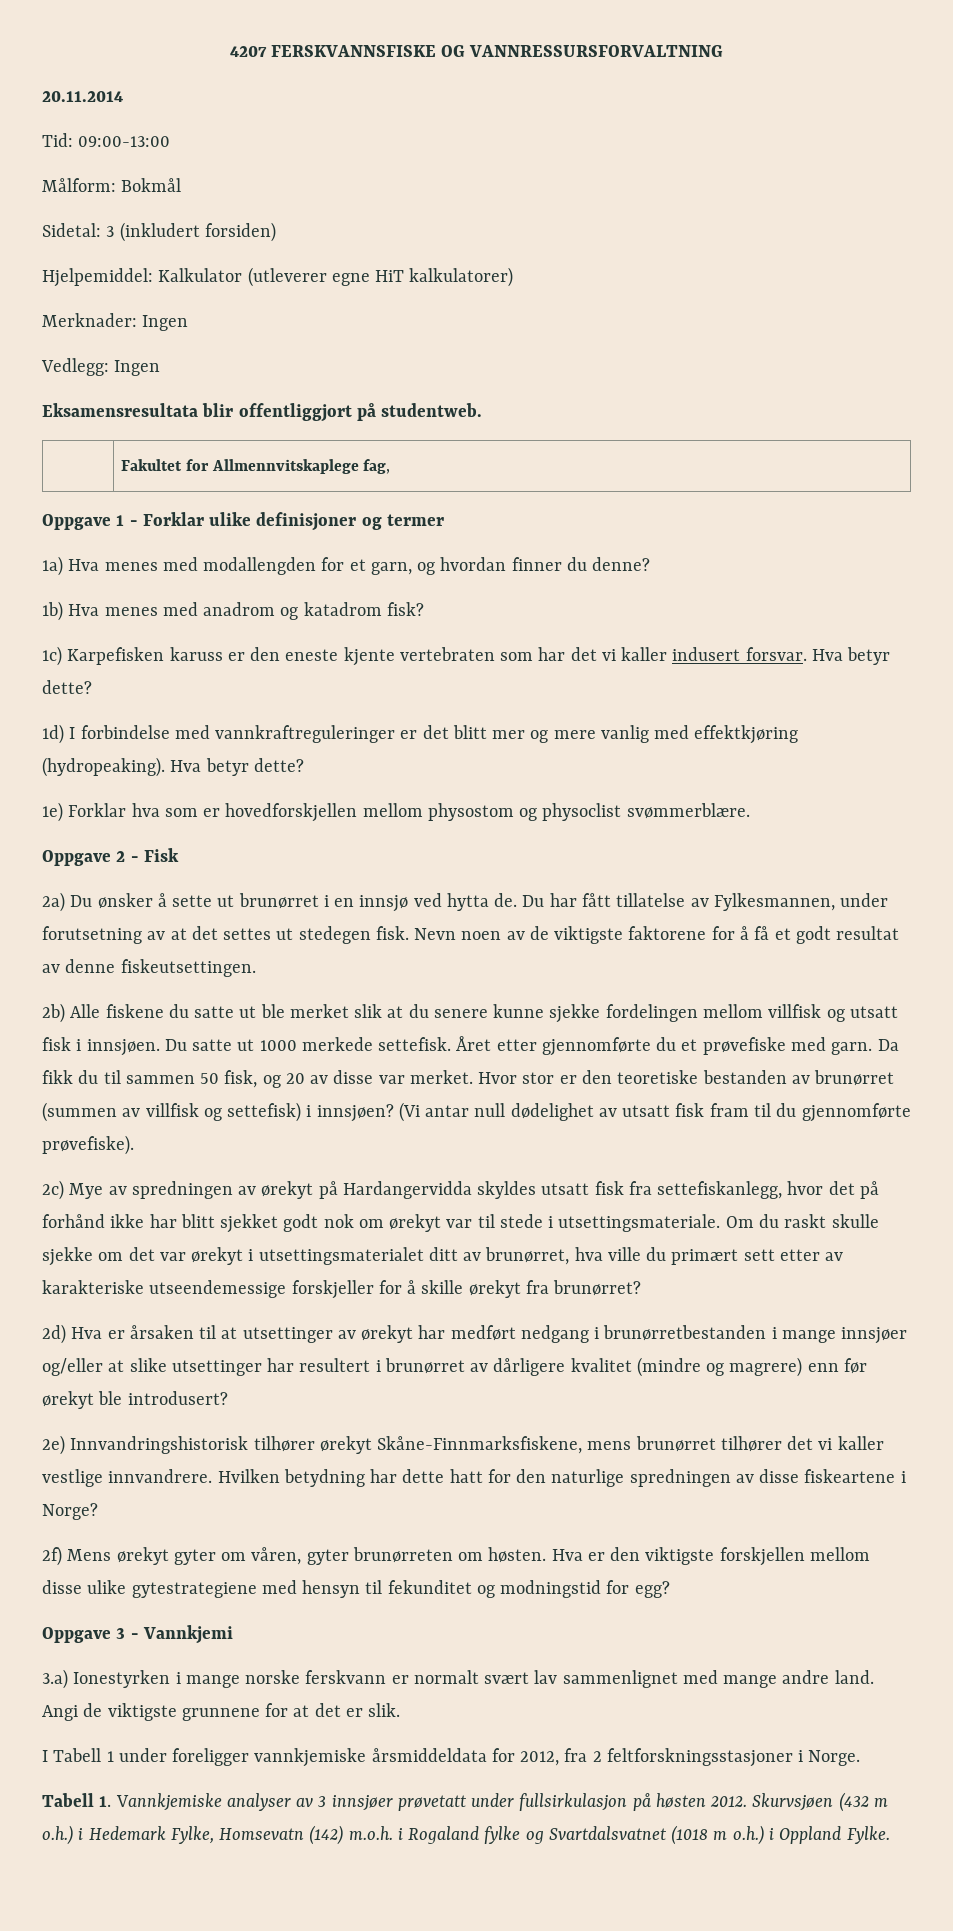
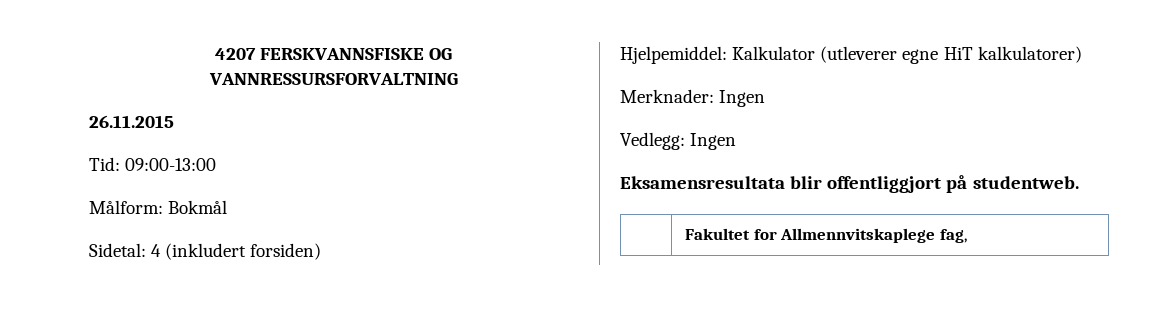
[42,91,123,102] 20.11.2014 -> [89,115,174,128] 26.11.2015
[106,226,115,237] 3 -> [151,244,162,257] 4
[42,512,444,531] [42,556,651,576] [42,601,424,621] [42,646,891,666] [42,680,92,694] [42,724,799,744] [42,757,304,777] [42,802,750,822] [42,848,179,866] [42,892,889,912] [42,926,900,944] [42,959,256,977] [42,1003,898,1023] [42,1036,899,1056] [42,1070,895,1088] [42,1102,911,1122] [42,1135,134,1155] [42,1180,879,1200] [42,1214,879,1233] [42,1247,844,1266] [42,1280,642,1299] [42,1324,908,1344] [42,1357,867,1377] [42,1391,228,1409] [42,1435,884,1455] [42,1469,906,1487] [42,1503,98,1520] [42,1546,870,1566] [42,1580,670,1598] [42,1625,233,1644] [42,1669,874,1689] [42,1703,401,1721] [42,1748,861,1767] [42,1792,888,1812] [42,1825,890,1845] // Oppgave 1 - Forklar ulike definisjoner og termer // 1a) Hva menes med modallengden for et garn, og hvordan finner du denne? // 1b) Hva menes med anadrom og katadrom fisk? // 1c) Karpefisken karuss er den eneste kjente vertebraten som har det vi kaller indusert forsvar. Hva betyr dette? // 1d) I forbindelse med vannkraftreguleringer er det blitt mer og mere vanlig med effektkjøring (hydropeaking). Hva betyr dette? // 1e) Forklar hva som er hovedforskjellen mellom physostom og physoclist svømmerblære. // Oppgave 2 - Fisk // 2a) Du ønsker å sette ut brunørret i en innsjø ved hytta de. Du har fått tillatelse av Fylkesmannen, under forutsetning av at det settes ut stedegen fisk. Nevn noen av de viktigste faktorene for å få et godt resultat av denne fiskeutsettingen. // 2b) Alle fiskene du satte ut ble merket slik at du senere kunne sjekke fordelingen mellom villfisk og utsatt fisk i innsjøen. Du satte ut 1000 merkede settefisk. Året etter gjennomførte du et prøvefiske med garn. Da fikk du til sammen 50 fisk, og 20 av disse var merket. Hvor stor er den teoretiske bestanden av brunørret (summen av villfisk og settefisk) i innsjøen? (Vi antar null dødelighet av utsatt fisk fram til du gjennomførte prøvefiske). // 2c) Mye av spredningen av ørekyt på Hardangervidda skyldes utsatt fisk fra settefiskanlegg, hvor det på forhånd ikke har blitt sjekket godt nok om ørekyt var til stede i utsettingsmateriale. Om du raskt skulle sjekke om det var ørekyt i utsettingsmaterialet ditt av brunørret, hva ville du primært sett etter av karakteriske utseendemessige forskjeller for å skille ørekyt fra brunørret? // 2d) Hva er årsaken til at utsettinger av ørekyt har medført nedgang i brunørretbestanden i mange innsjøer og/eller at slike utsettinger har resultert i brunørret av dårligere kvalitet (mindre og magrere) enn før ørekyt ble introdusert? // 2e) Innvandringshistorisk tilhører ørekyt Skåne-Finnmarksfiskene, mens brunørret tilhører det vi kaller vestlige innvandrere. Hvilken betydning har dette hatt for den naturlige spredningen av disse fiskeartene i Norge? // 2f) Mens ørekyt gyter om våren, gyter brunørreten om høsten. Hva er den viktigste forskjellen mellom disse ulike gytestrategiene med hensyn til fekunditet og modningstid for egg? // Oppgave 3 - Vannkjemi // 3.a) Ionestyrken i mange norske ferskvann er normalt svært lav sammenlignet med mange andre land. Angi de viktigste grunnene for at det er slik. // I Tabell 1 under foreligger vannkjemiske årsmiddeldata for 2012, fra 2 feltforskningsstasjoner i Norge. // Tabell 1. Vannkjemiske analyser av 3 innsjøer prøvetatt under fullsirkulasjon på høsten 2012. Skurvsjøen (432 m o.h.) i Hedemark Fylke, Homsevatn (142) m.o.h. i Rogaland fylke og Svartdalsvatnet (1018 m o.h.) i Oppland Fylke. -> (967, 236) none

